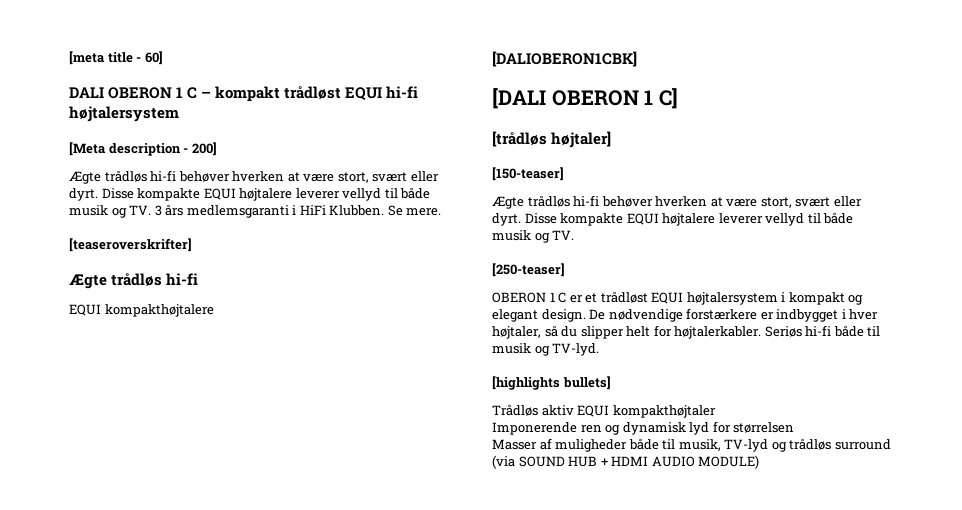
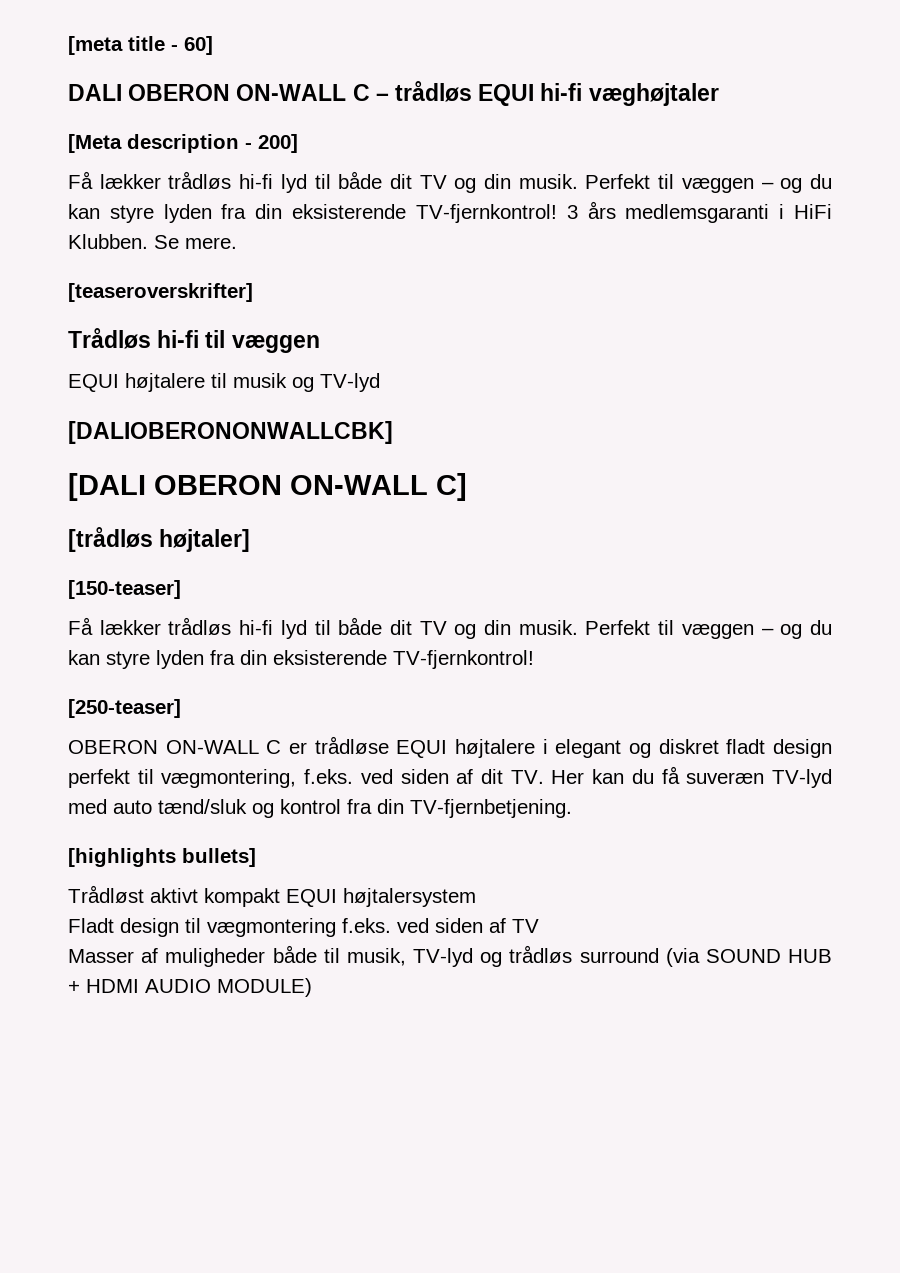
[176,87,184,98] 1 -> [236,84,347,101] ON-WALL
[215,86,342,102] kompakt trådløst -> [395,81,473,102] trådløs
[69,106,179,122] højtalersystem -> [588,83,719,106] væghøjtaler
[69,170,439,184] [69,187,431,201] [69,205,152,218] Ægte trådløs hi-fi behøver hverken at være stort, svært eller dyrt. Disse kompakte EQUI højtalere leverer vellyd til både musik og TV. -> [68,171,833,193] [68,204,557,223] Få lækker trådløs hi-fi lyd til både dit TV og din musik. Perfekt til væggen – og du kan styre lyden fra din eksisterende TV-fjernkontrol!
[69,273,199,289] [69,304,214,317] [492,51,637,67] Ægte trådløs hi-fi // EQUI kompakthøjtalere // [DALIOBERON1CBK] -> [68,328,320,353] [68,373,380,392] [68,421,393,444] Trådløs hi-fi til væggen // EQUI højtalere til musik og TV-lyd // [DALIOBERONONWALLCBK]
[644,90,654,105] 1 -> [290,475,428,495] ON-WALL
[492,195,862,209] [492,212,854,226] [492,230,575,243] Ægte trådløs hi-fi behøver hverken at være stort, svært eller dyrt. Disse kompakte EQUI højtalere leverer vellyd til både musik og TV. -> [68,617,833,639] [68,650,534,669] Få lækker trådløs hi-fi lyd til både dit TV og din musik. Perfekt til væggen – og du kan styre lyden fra din eksisterende TV-fjernkontrol!
[549,292,555,302] 1 -> [165,740,259,754] ON-WALL
[585,291,864,305] [492,308,879,322] [492,325,881,339] [492,343,600,356] [492,376,611,390] [492,404,716,418] [492,421,795,435] et trådløst EQUI højtalersystem i kompakt og elegant design. De nødvendige forstærkere er indbygget i hver højtaler, så du slipper helt for højtalerkabler. Seriøs hi-fi både til musik og TV-lyd. // [highlights bullets] // Trådløs aktiv EQUI kompakthøjtaler // Imponerende ren og dynamisk lyd for størrelsen -> [314,736,832,758] [68,766,832,788] [68,799,572,818] [68,848,256,867] [68,885,476,907] [68,918,539,937] trådløse EQUI højtalere i elegant og diskret fladt design perfekt til vægmontering, f.eks. ved siden af dit TV. Her kan du få suveræn TV-lyd med auto tænd/sluk og kontrol fra din TV-fjernbetjening. // [highlights bullets] // Trådløst aktivt kompakt EQUI højtalersystem // Fladt design til vægmontering f.eks. ved siden af TV

